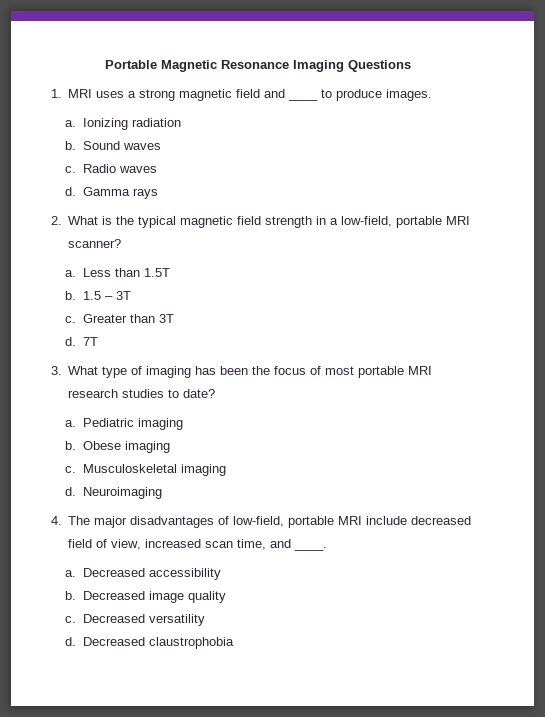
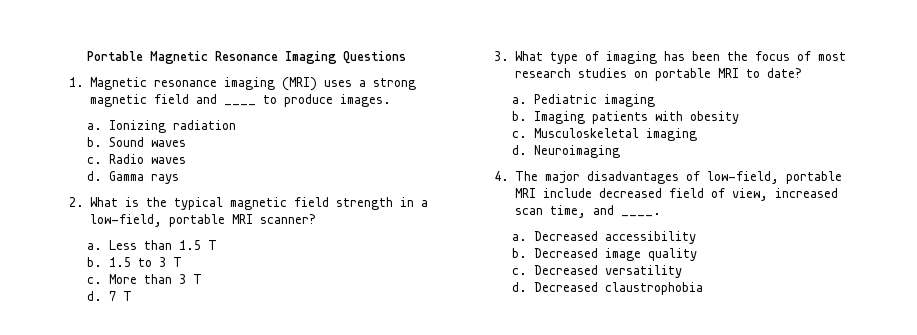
[68,89,93,98] MRI -> [90,77,318,91] Magnetic resonance imaging (MRI)
[143,268,170,277] 1.5T -> [178,240,217,250] 1.5 T
[104,291,131,300] [65,314,174,323] [65,337,98,346] – 3T // c. Greater than 3T // d. 7T -> [137,257,182,267] [87,274,202,284] [87,291,132,301] to 3 T // c. More than 3 T // d. 7 T
[358,366,433,378] [68,389,165,398] portable MRI research studies -> [515,68,740,81] research studies on portable MRI
[82,441,170,453] Obese imaging -> [533,111,739,124] Imaging patients with obesity

